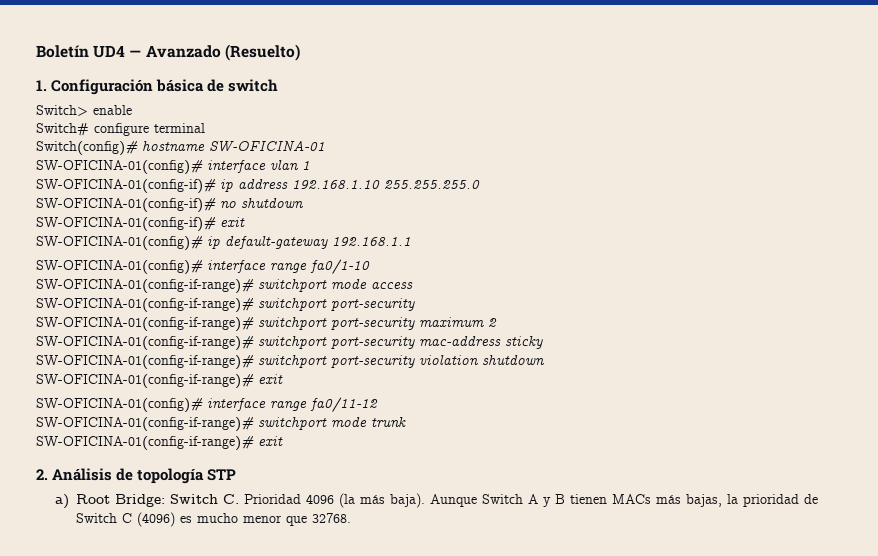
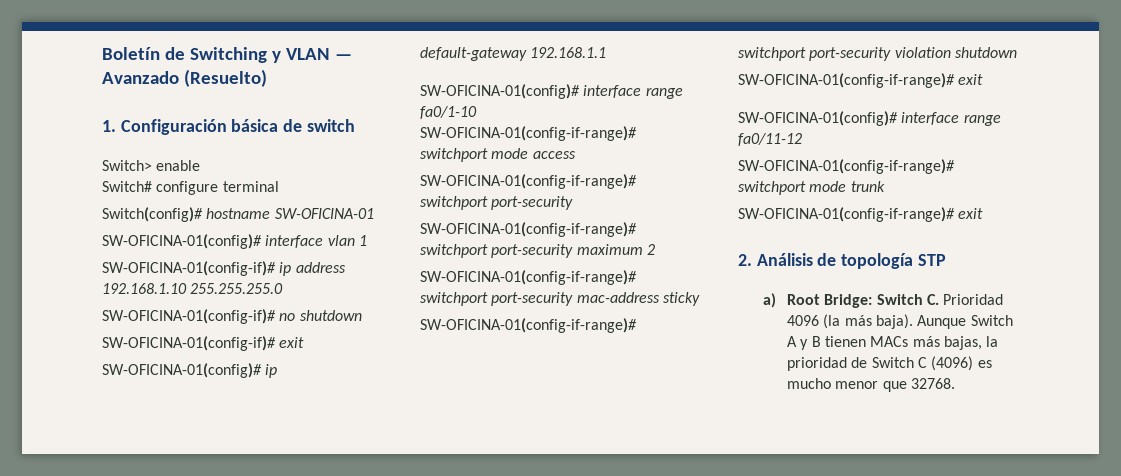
[93,45,126,58] UD4 -> [164,47,330,63] de Switching y VLAN

